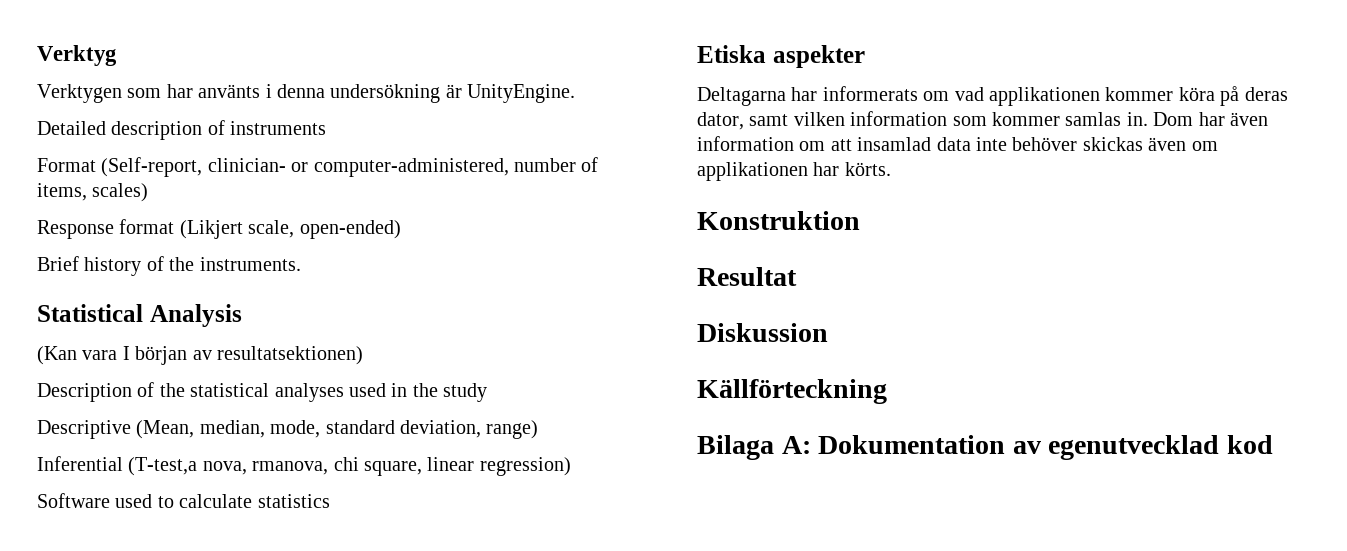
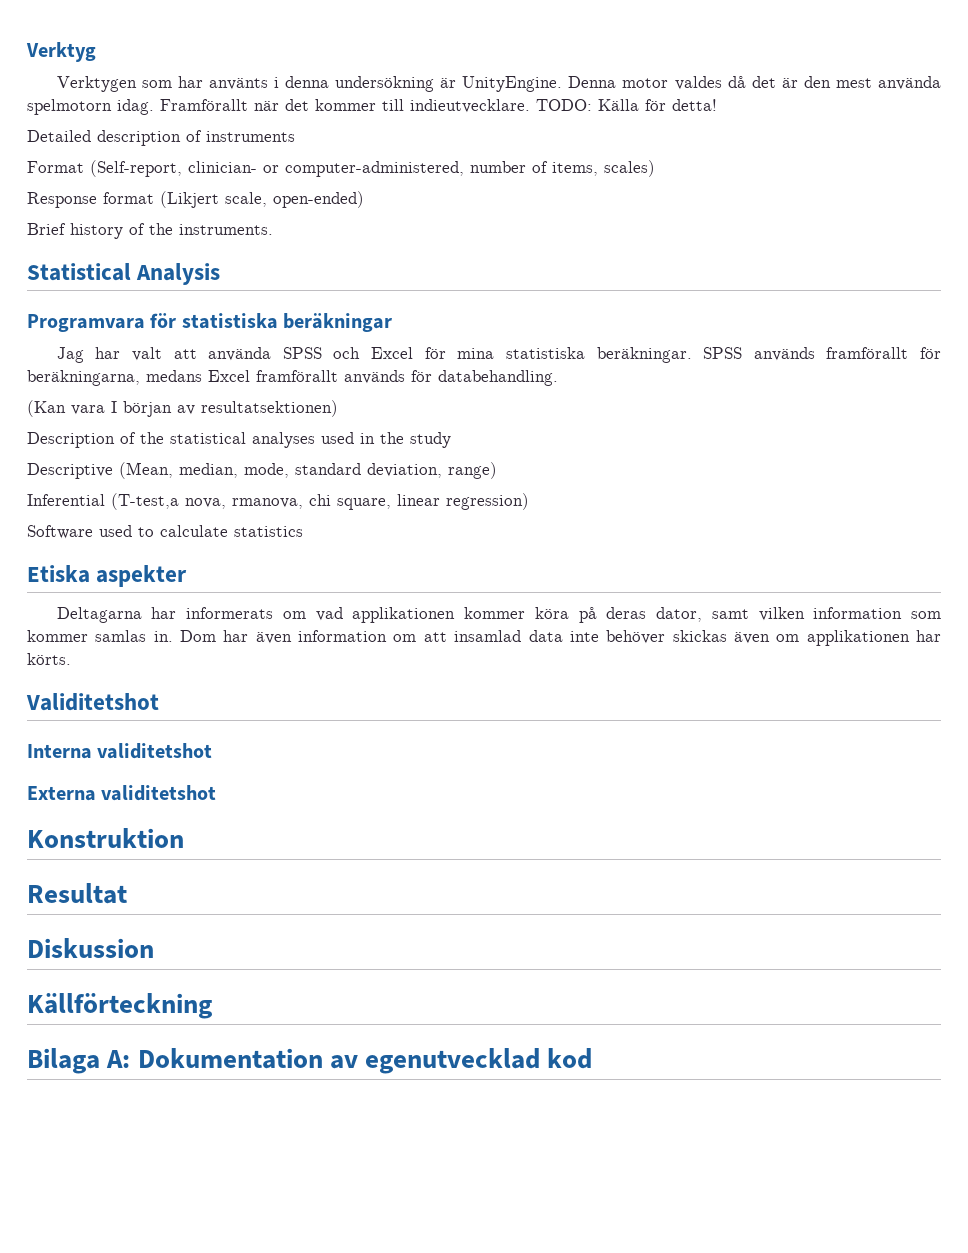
(576, 93) none -> [568,76,941,90] [27,99,717,115] Denna motor valdes då det är den mest använda spelmotorn idag. Framförallt när det kommer till indieutvecklare. TODO: Källa för detta!
(242, 315) none -> [27,313,393,332] [56,347,941,363] [27,370,558,386] // Programvara för statistiska beräkningar // Jag har valt att använda SPSS och Excel för mina statistiska beräkningar. SPSS används framförallt för beräkningarna, medans Excel framförallt används för databehandling.
(891, 169) none -> [26,693,159,711] [27,743,213,759] [27,785,217,801] // Validitetshot // Interna validitetshot // Externa validitetshot

